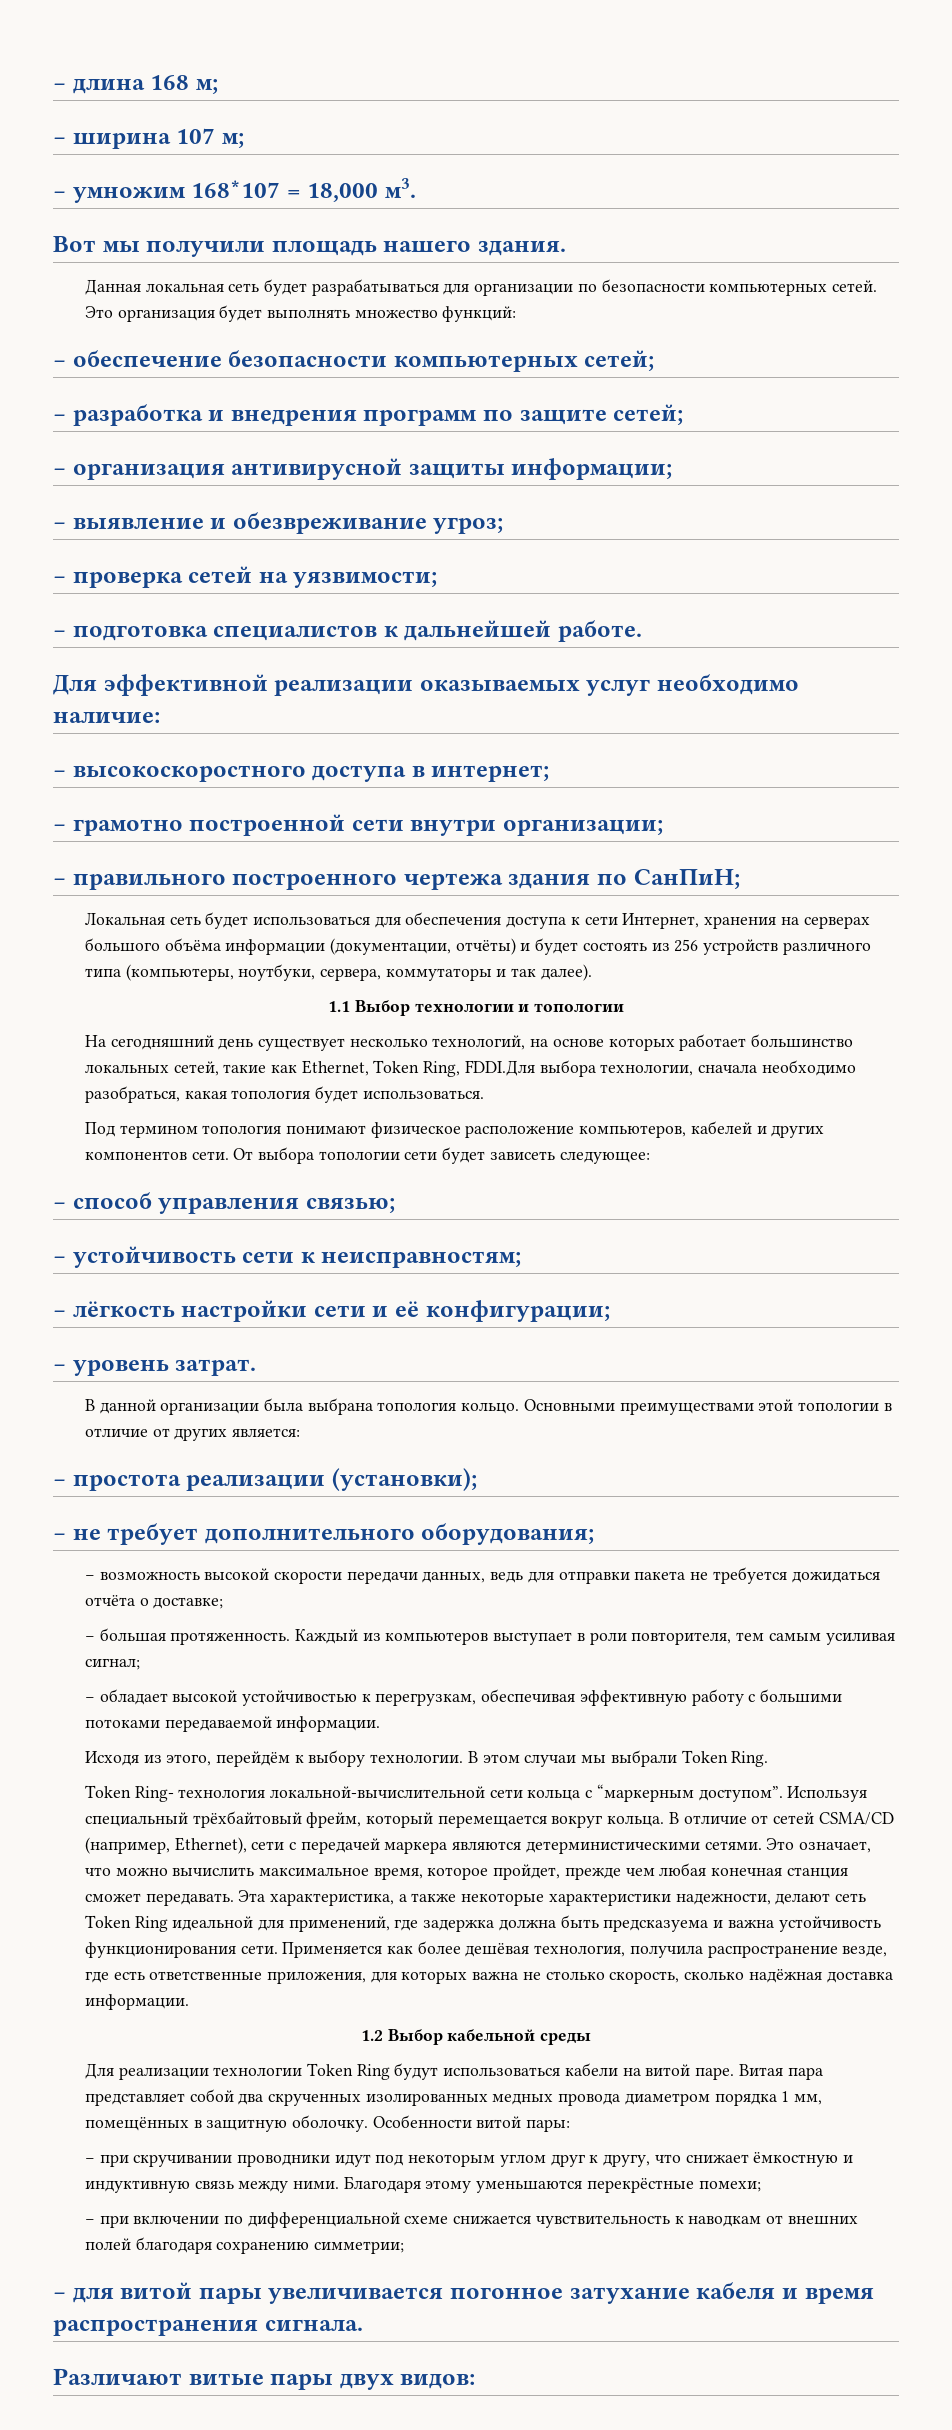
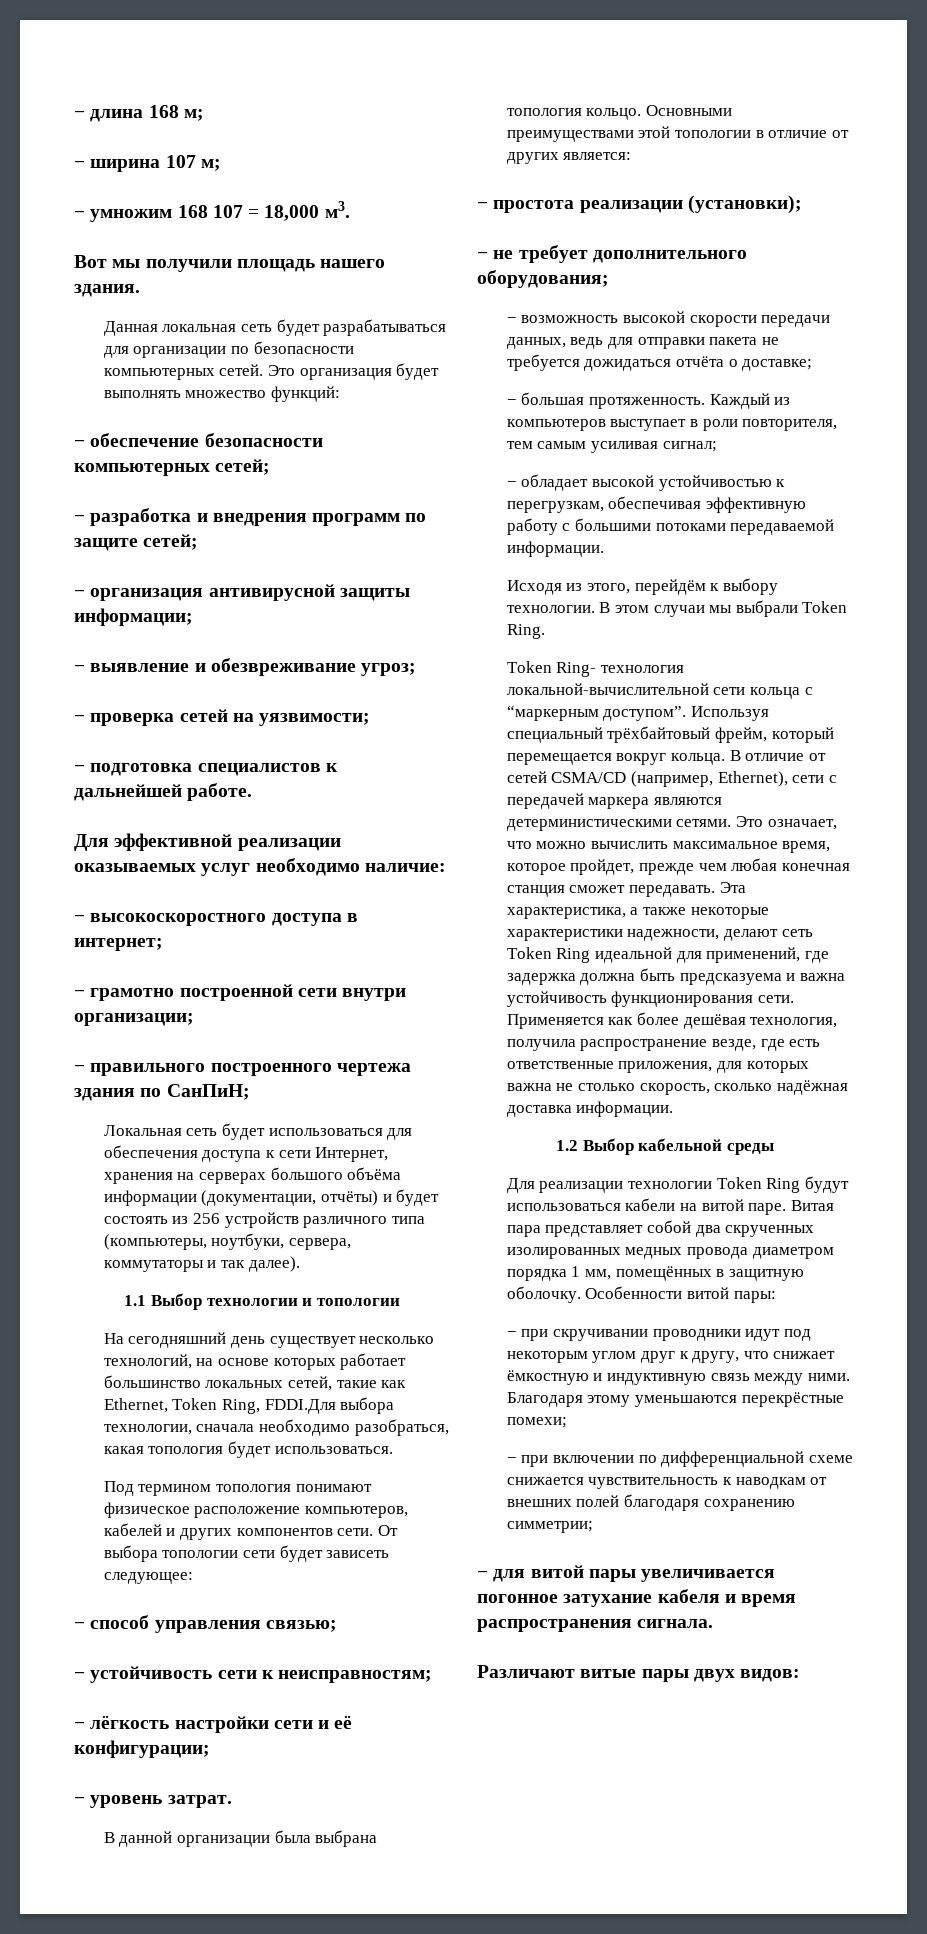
[191,180,281,198] 168*107 -> [177,205,243,218] 168 107

